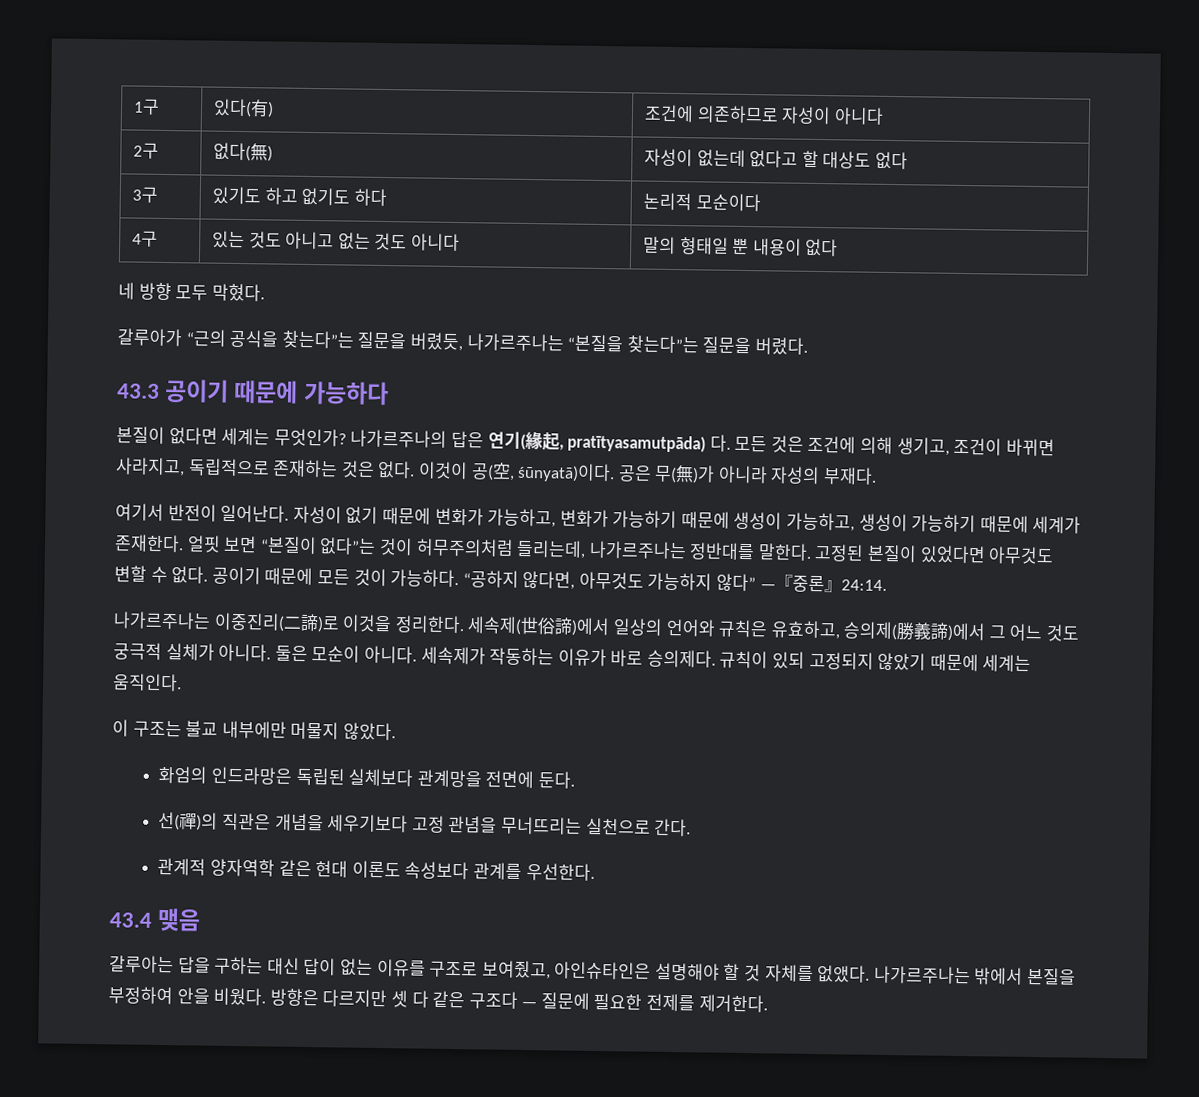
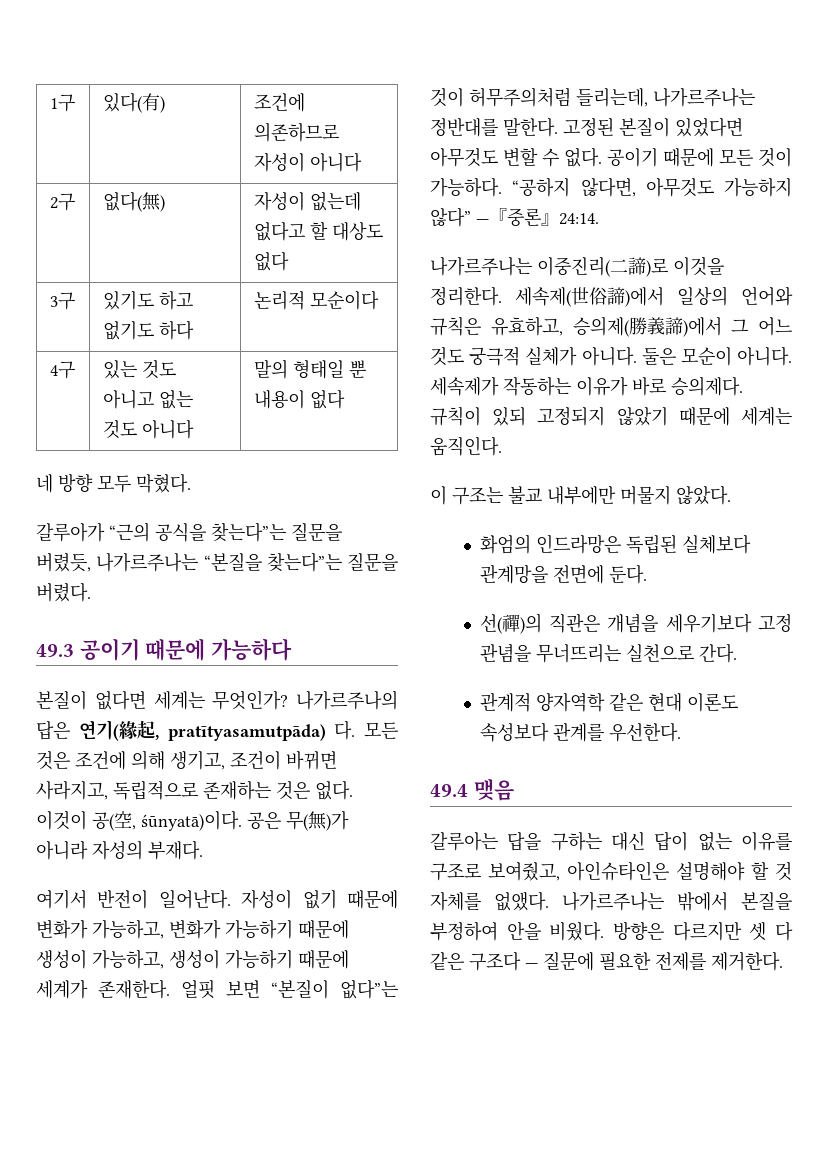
[117,383,160,399] 43.3 -> [36,644,74,657] 49.3
[109,912,152,928] 43.4 -> [430,784,468,797] 49.4

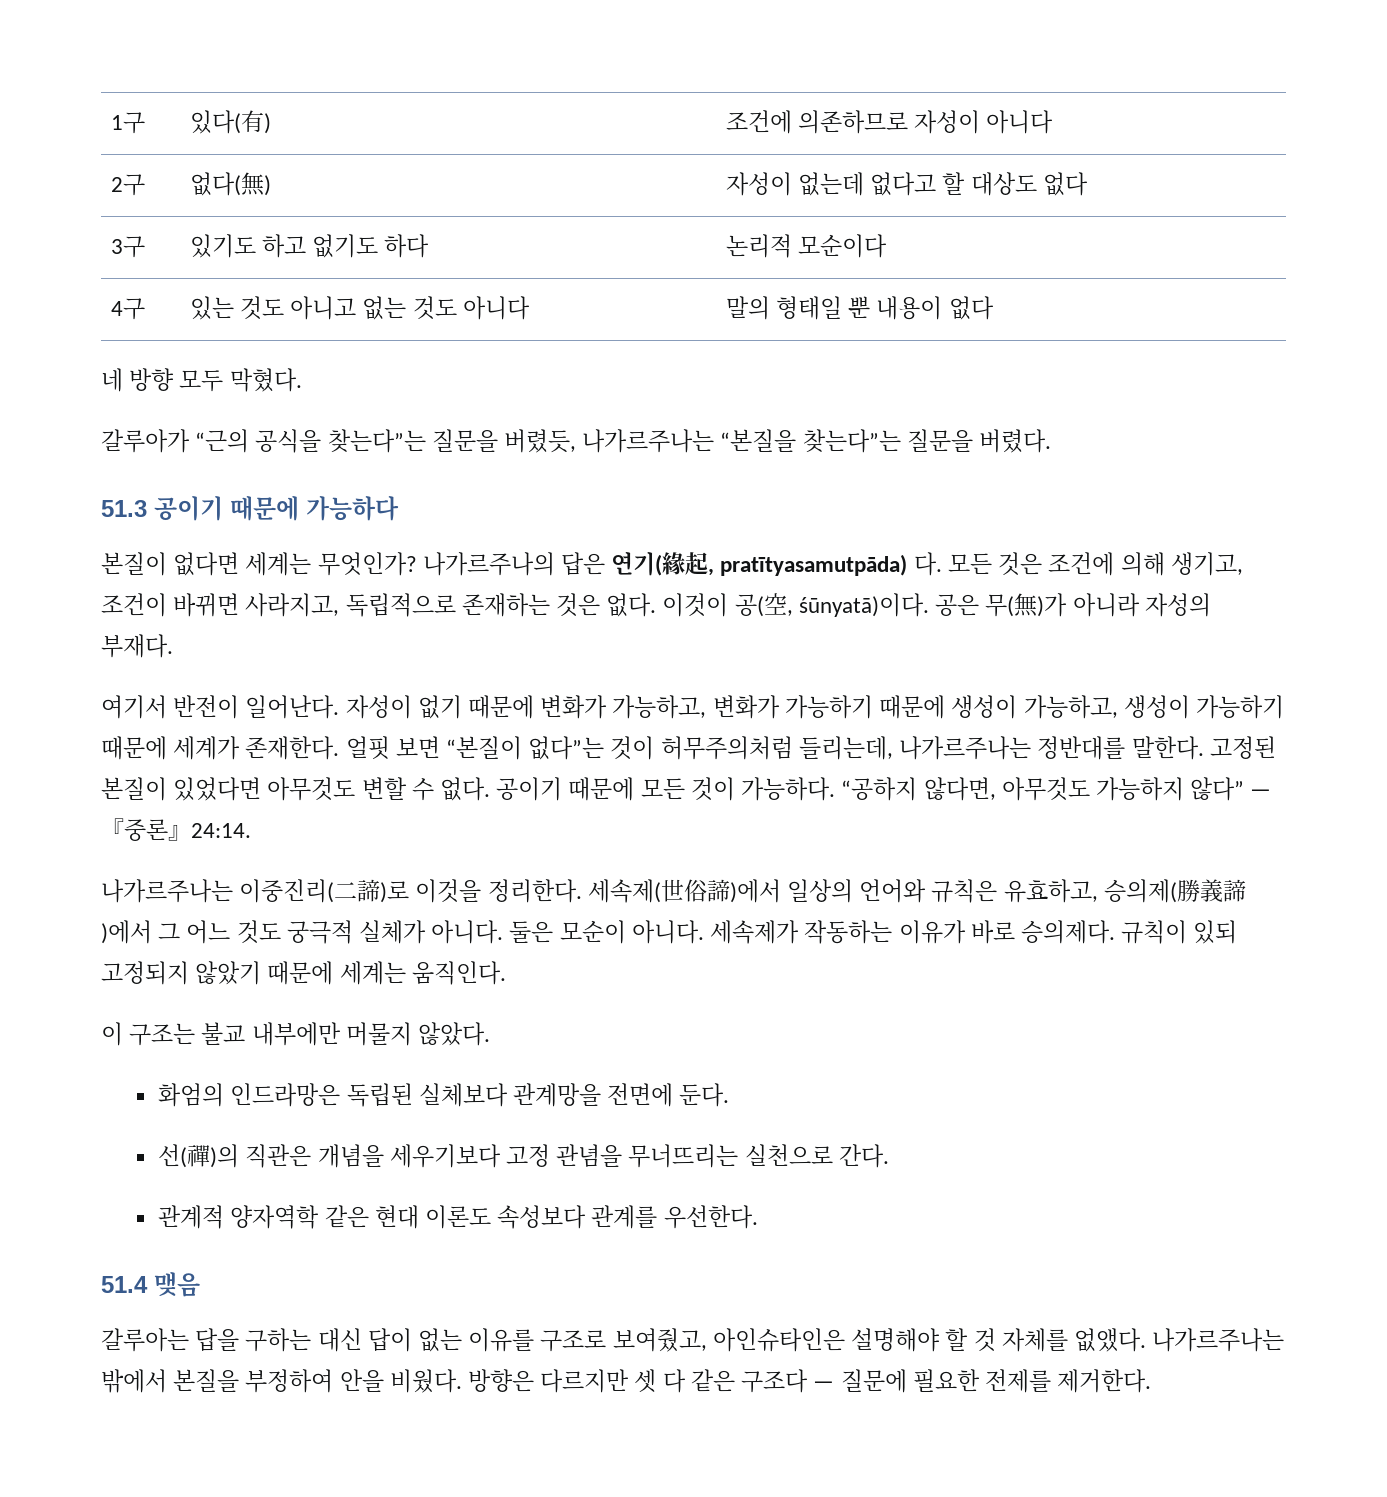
[36,644,74,657] 49.3 -> [101,500,147,517] 51.3
[430,784,468,797] 49.4 -> [101,1276,148,1293] 51.4

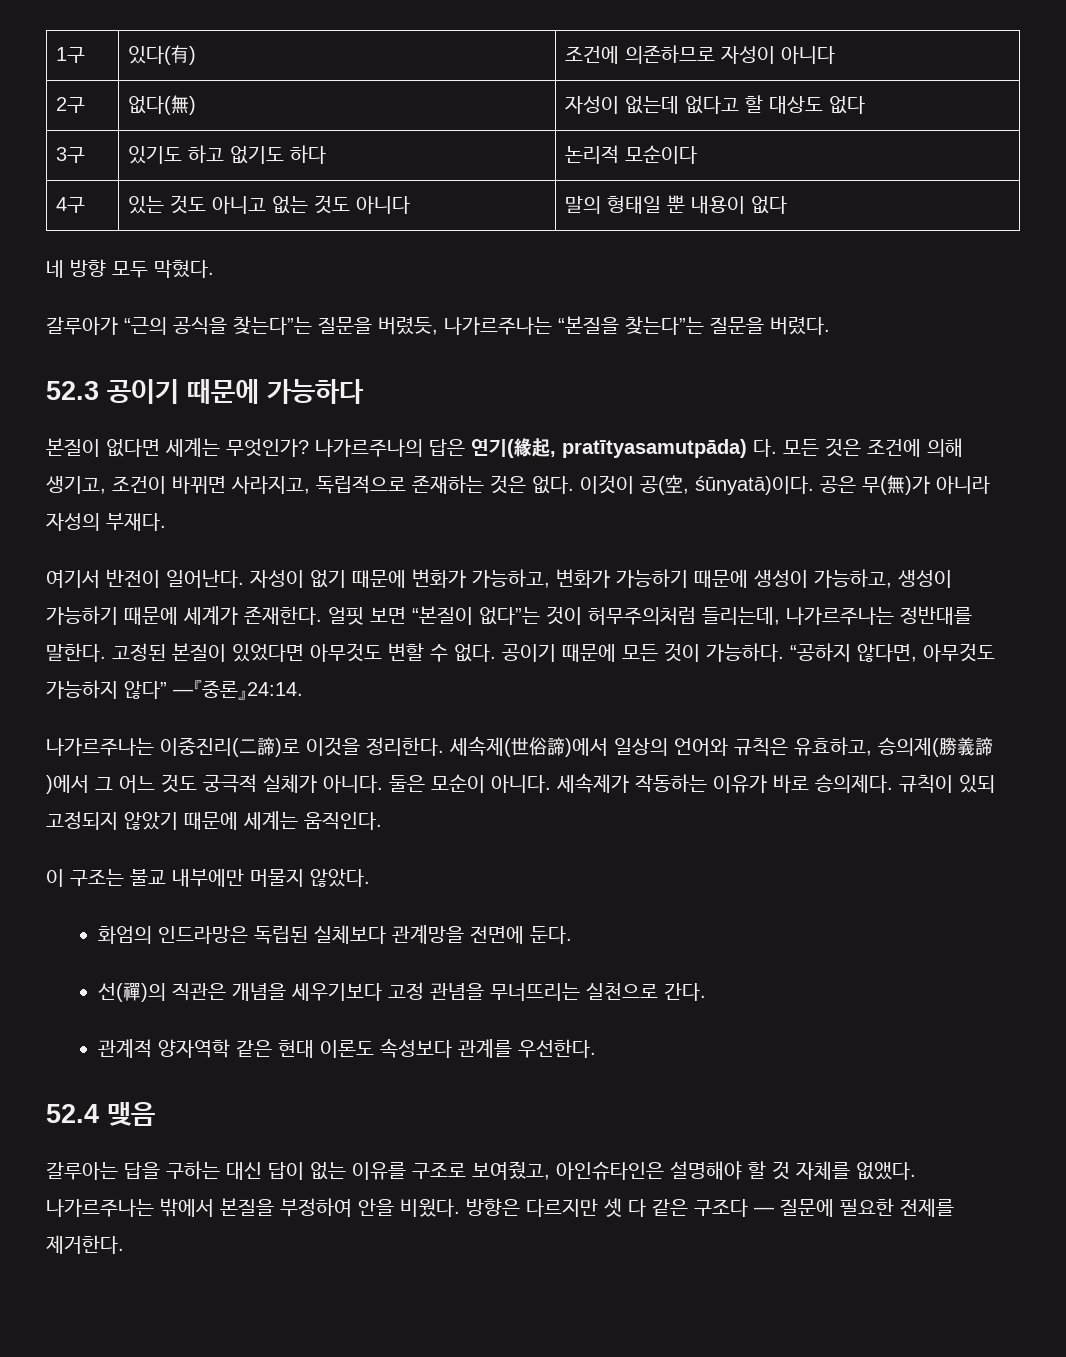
[101,500,147,517] 51.3 -> [46,381,99,400] 52.3
[101,1276,148,1293] 51.4 -> [46,1104,99,1123] 52.4

